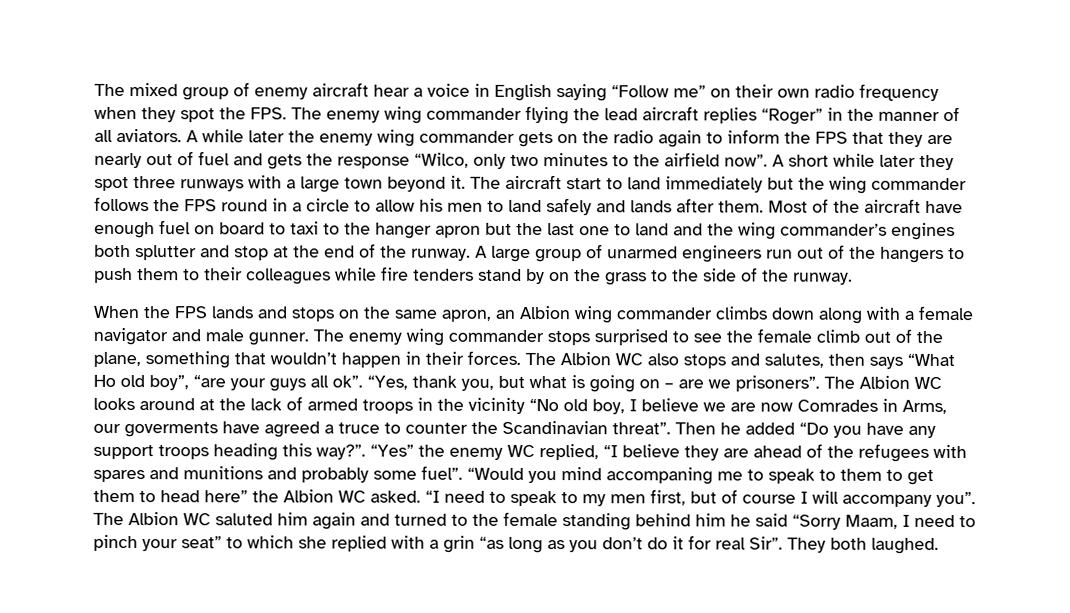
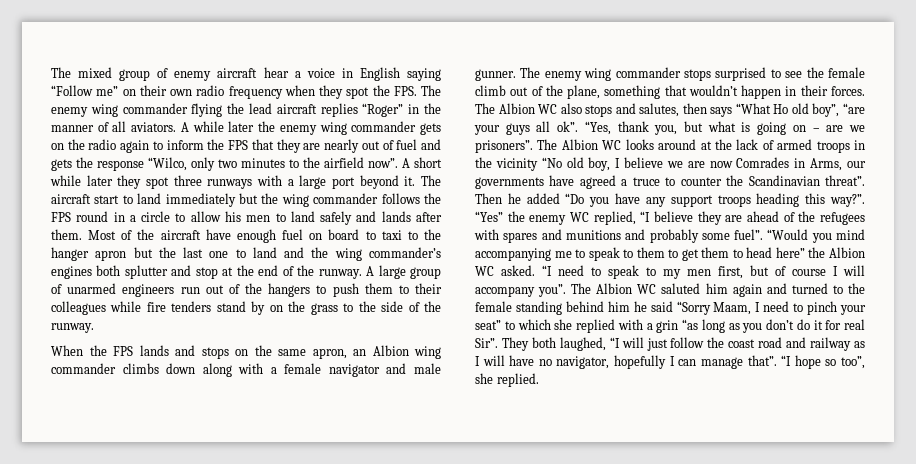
[344,177,383,189] town -> [332,177,355,189] port
[124,421,218,438] goverments -> [475,177,544,189] governments
[606,467,713,485] accompaning -> [475,248,551,261] accompanying
[871,537,939,554] laughed. -> [559,337,865,351] [475,355,866,369] [475,373,539,387] laughed, “I will just follow the coast road and railway as I will have no navigator, hopefully I can manage that”. “I hope so too”, she replied.

